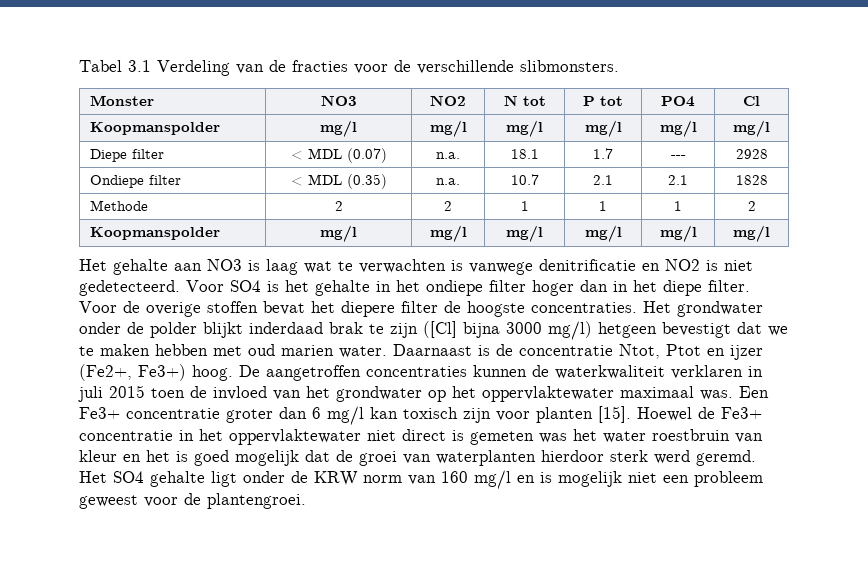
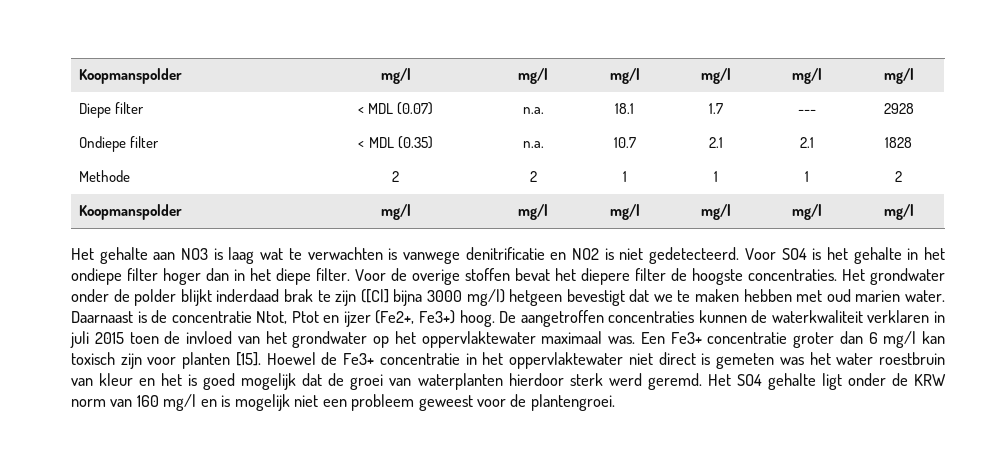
[79,60,619,76] [89,95,154,106] [320,95,357,106] [430,95,466,106] [503,95,546,106] [583,96,623,106] [661,96,695,107] [743,96,760,106] Tabel 3.1 Verdeling van de fracties voor de verschillende slibmonsters. // Monster | NO3 | NO2 | N tot | P tot | PO4 | Cl // -> (79, 76) none

